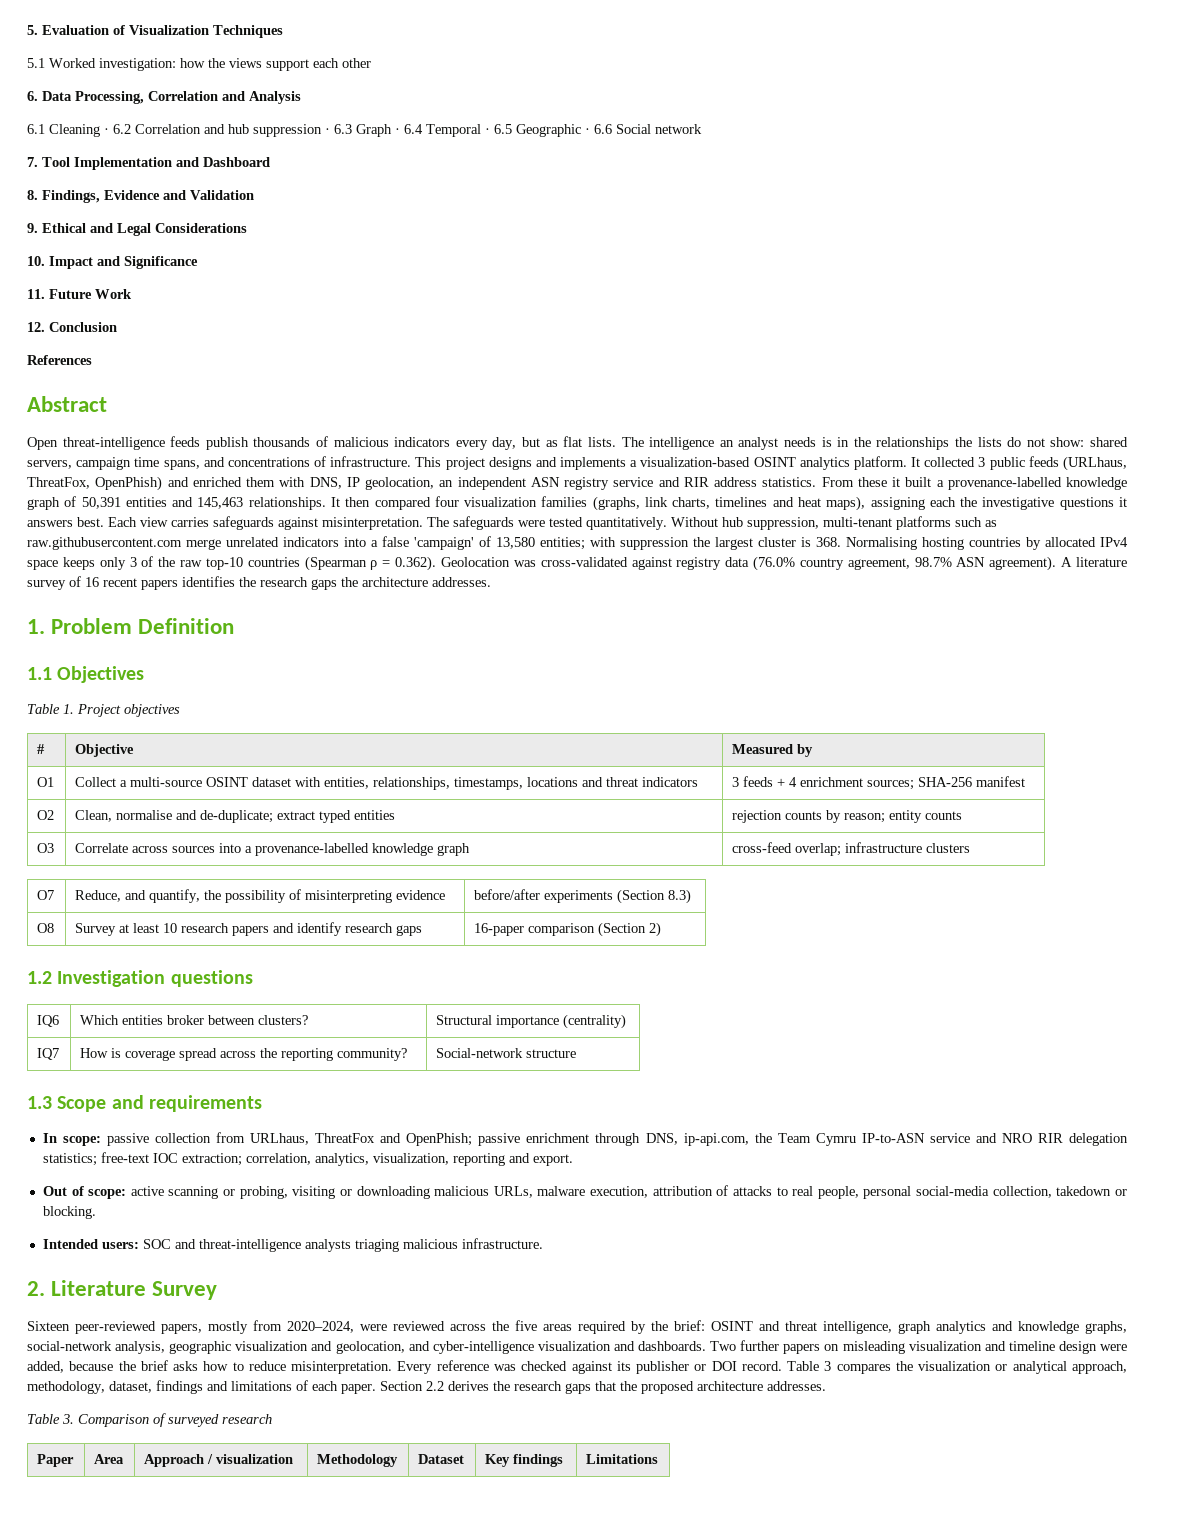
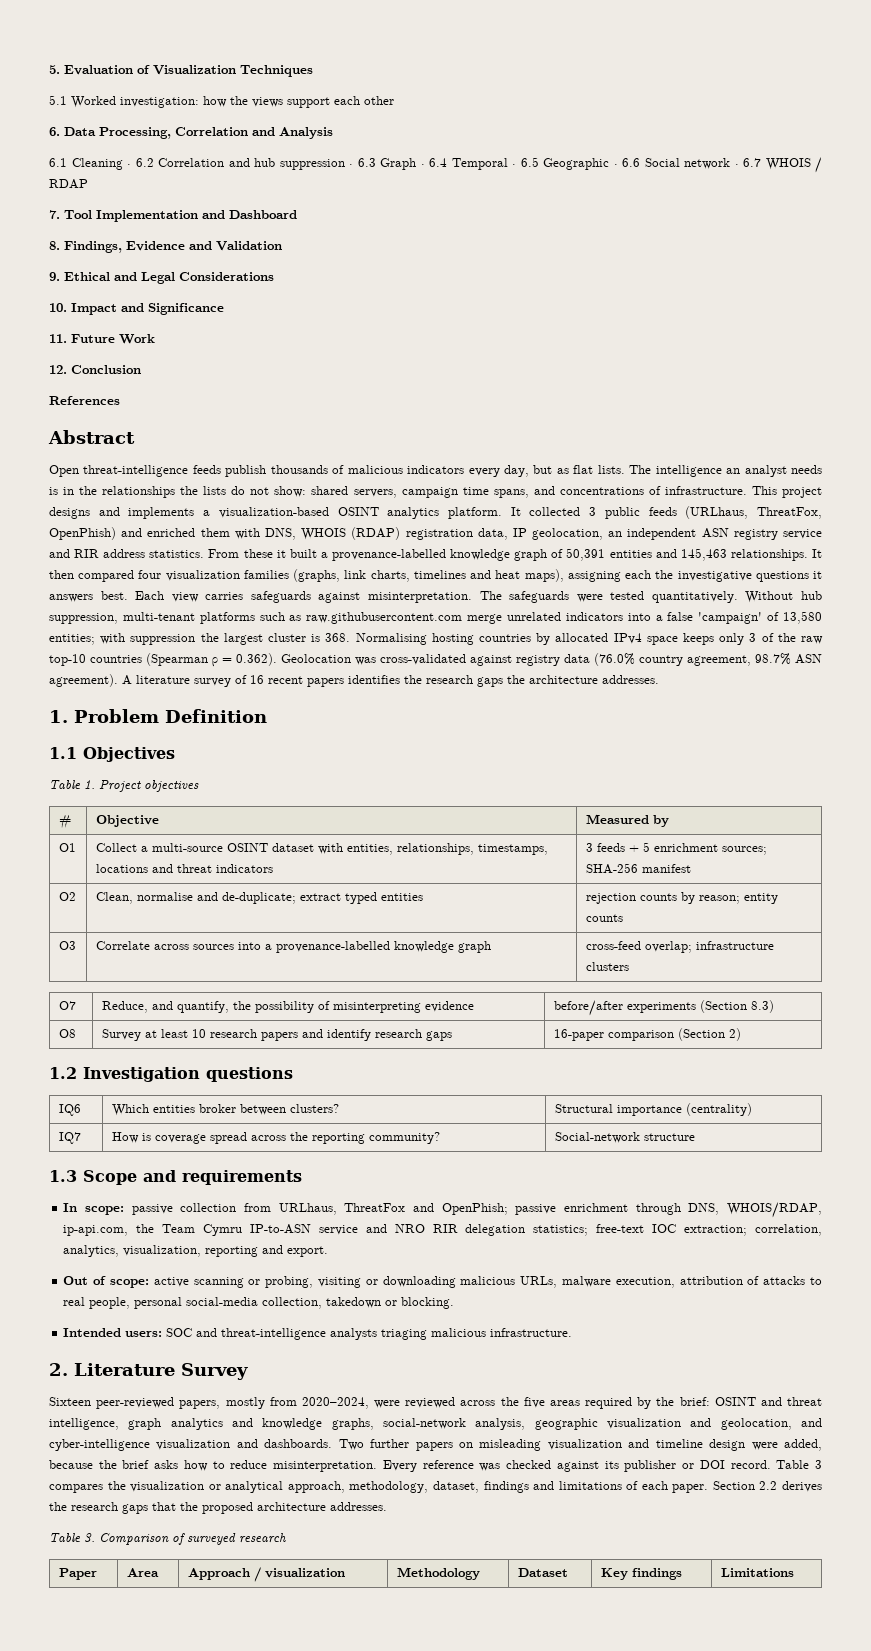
(702, 129) none -> [734,157,822,173] [49,179,88,189] · 6.7 WHOIS / RDAP
(342, 483) none -> [301,527,508,540] WHOIS (RDAP) registration data,
[789,777,798,787] 4 -> [642,842,650,852] 5
(678, 1139) none -> [727,1202,823,1218] WHOIS/RDAP,

